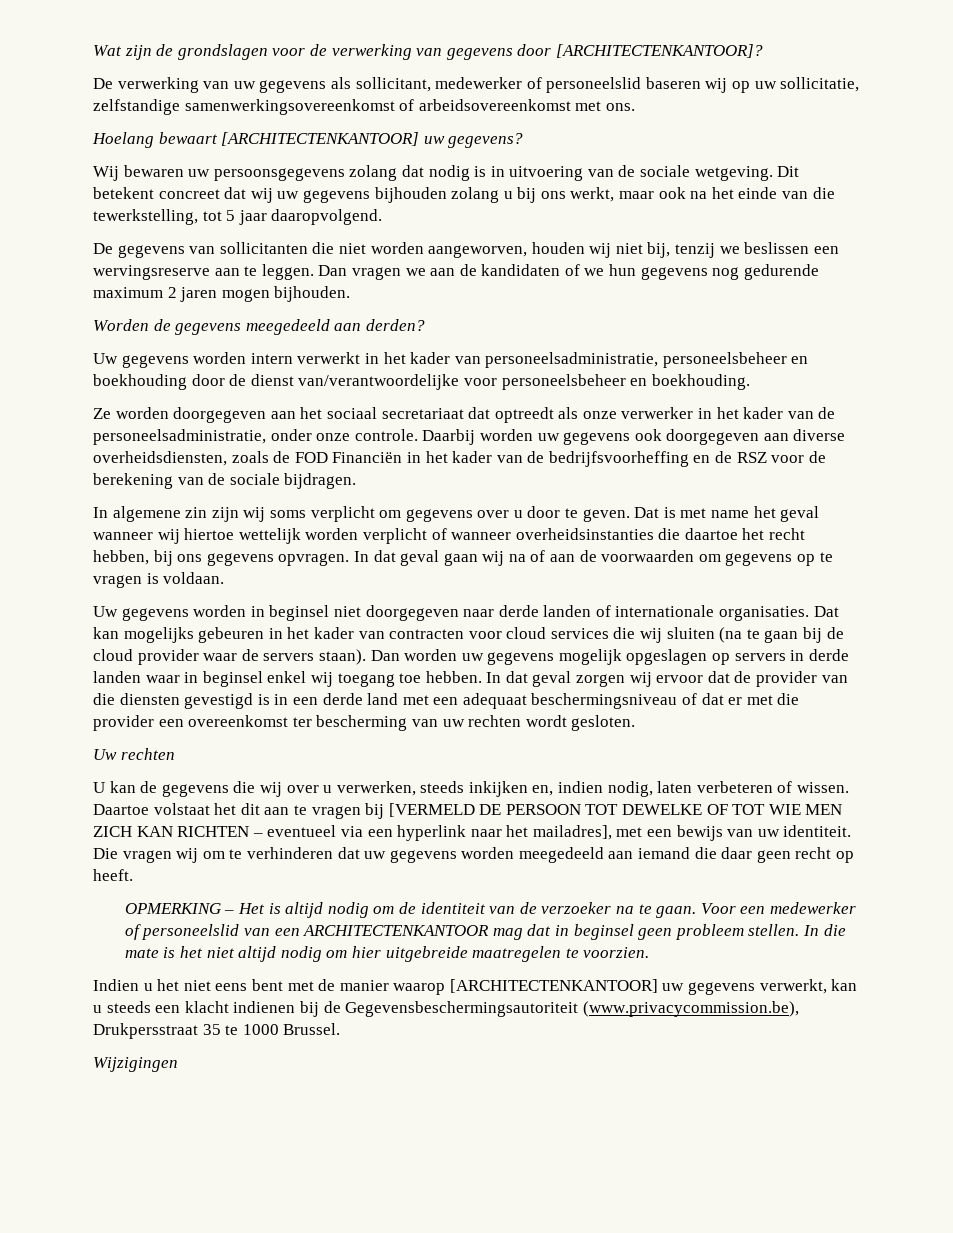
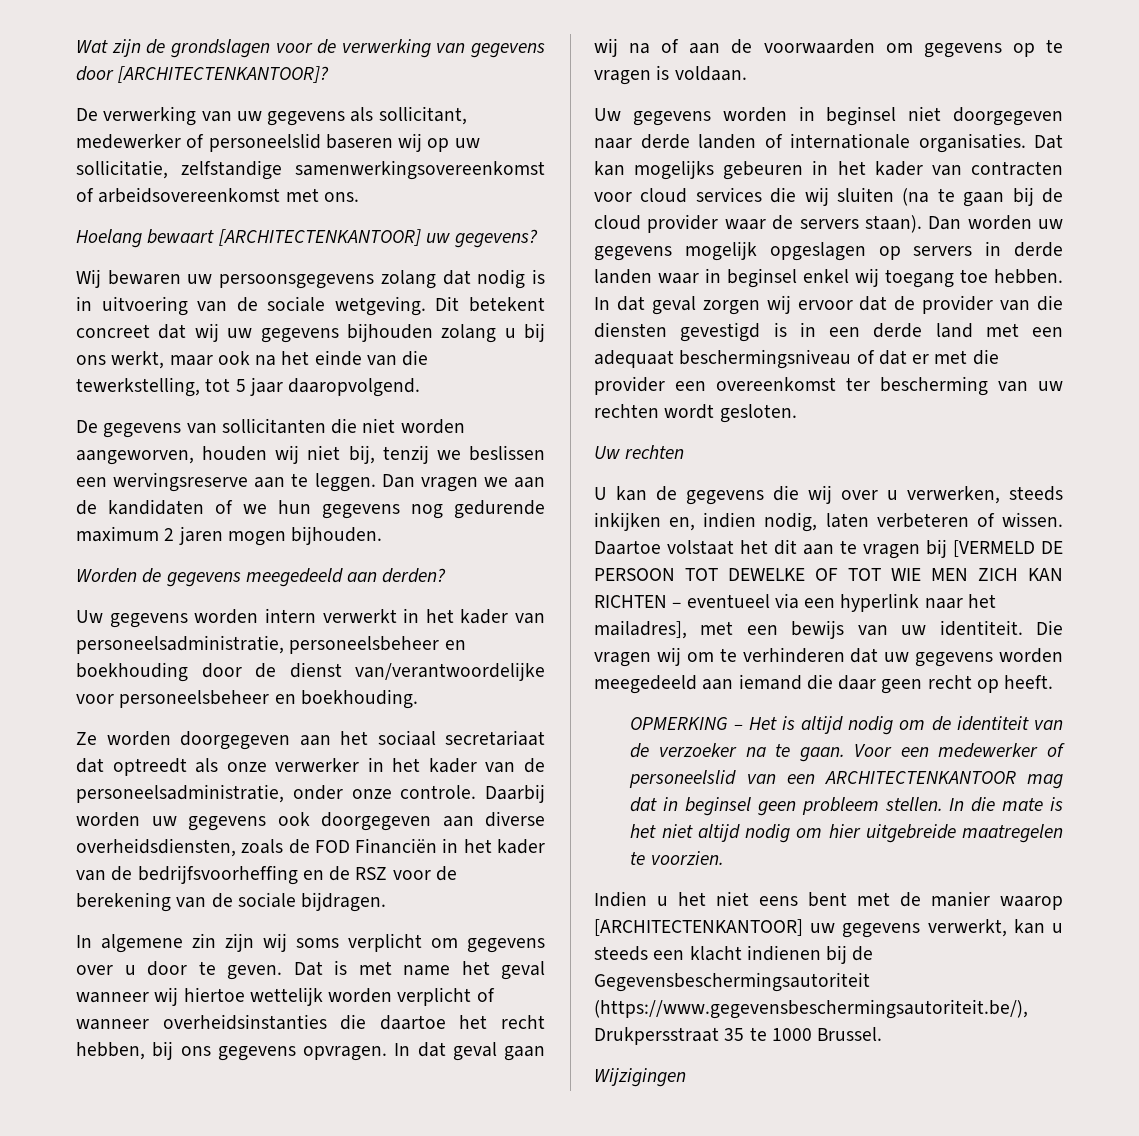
[582,1001,799,1017] (www.privacycommission.be), -> [594,999,1028,1019] (https://www.gegevensbeschermingsautoriteit.be/),

